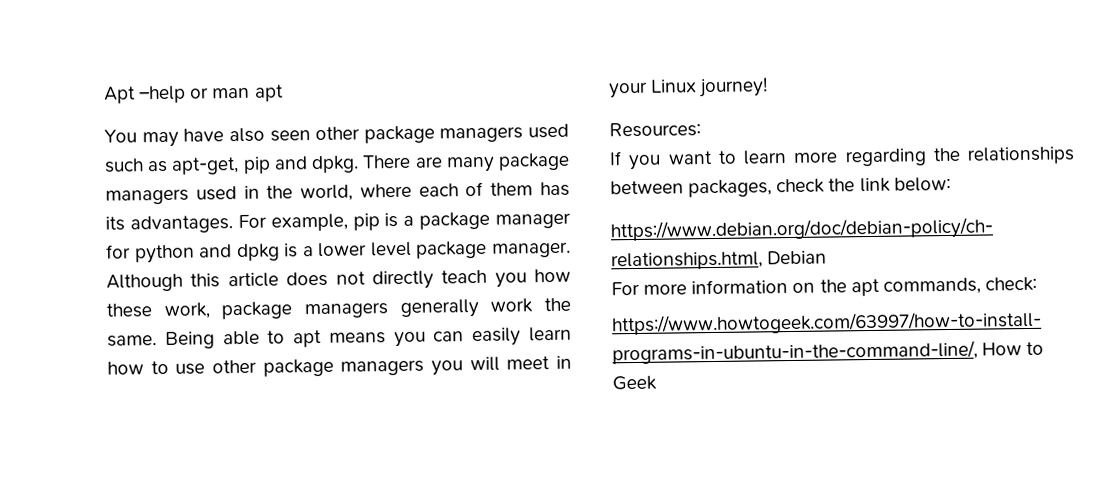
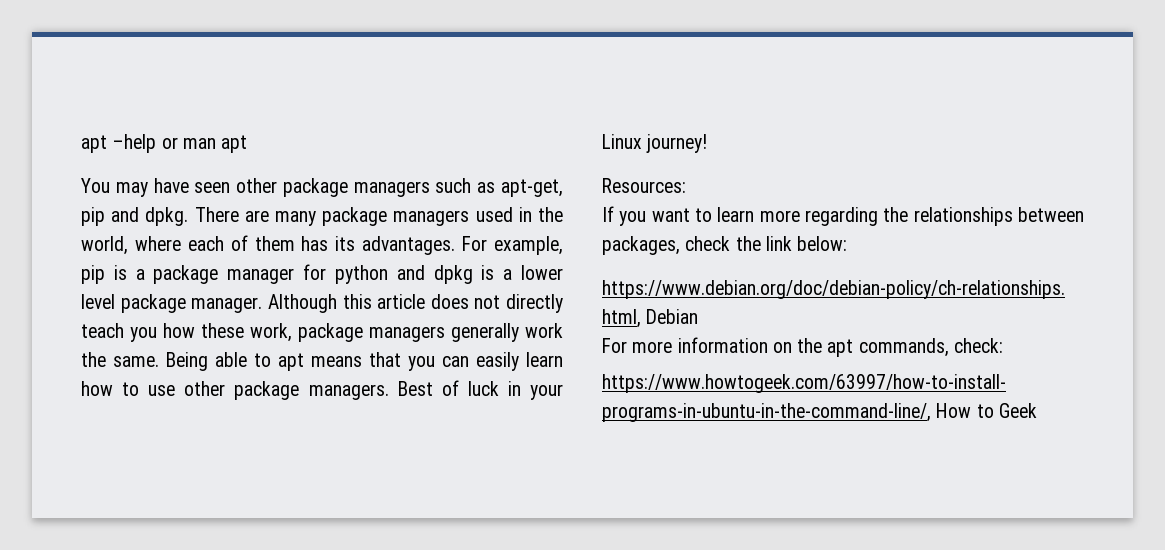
[104,86,136,104] Apt -> [81,135,107,153] apt
[228,127,265,143] also -> (189, 185) none
[528,123,569,139] used -> (430, 189) none
(386, 338) none -> [369,352,401,367] that
[340,356,551,376] managers you will meet -> [308,380,499,400] managers. Best of luck

